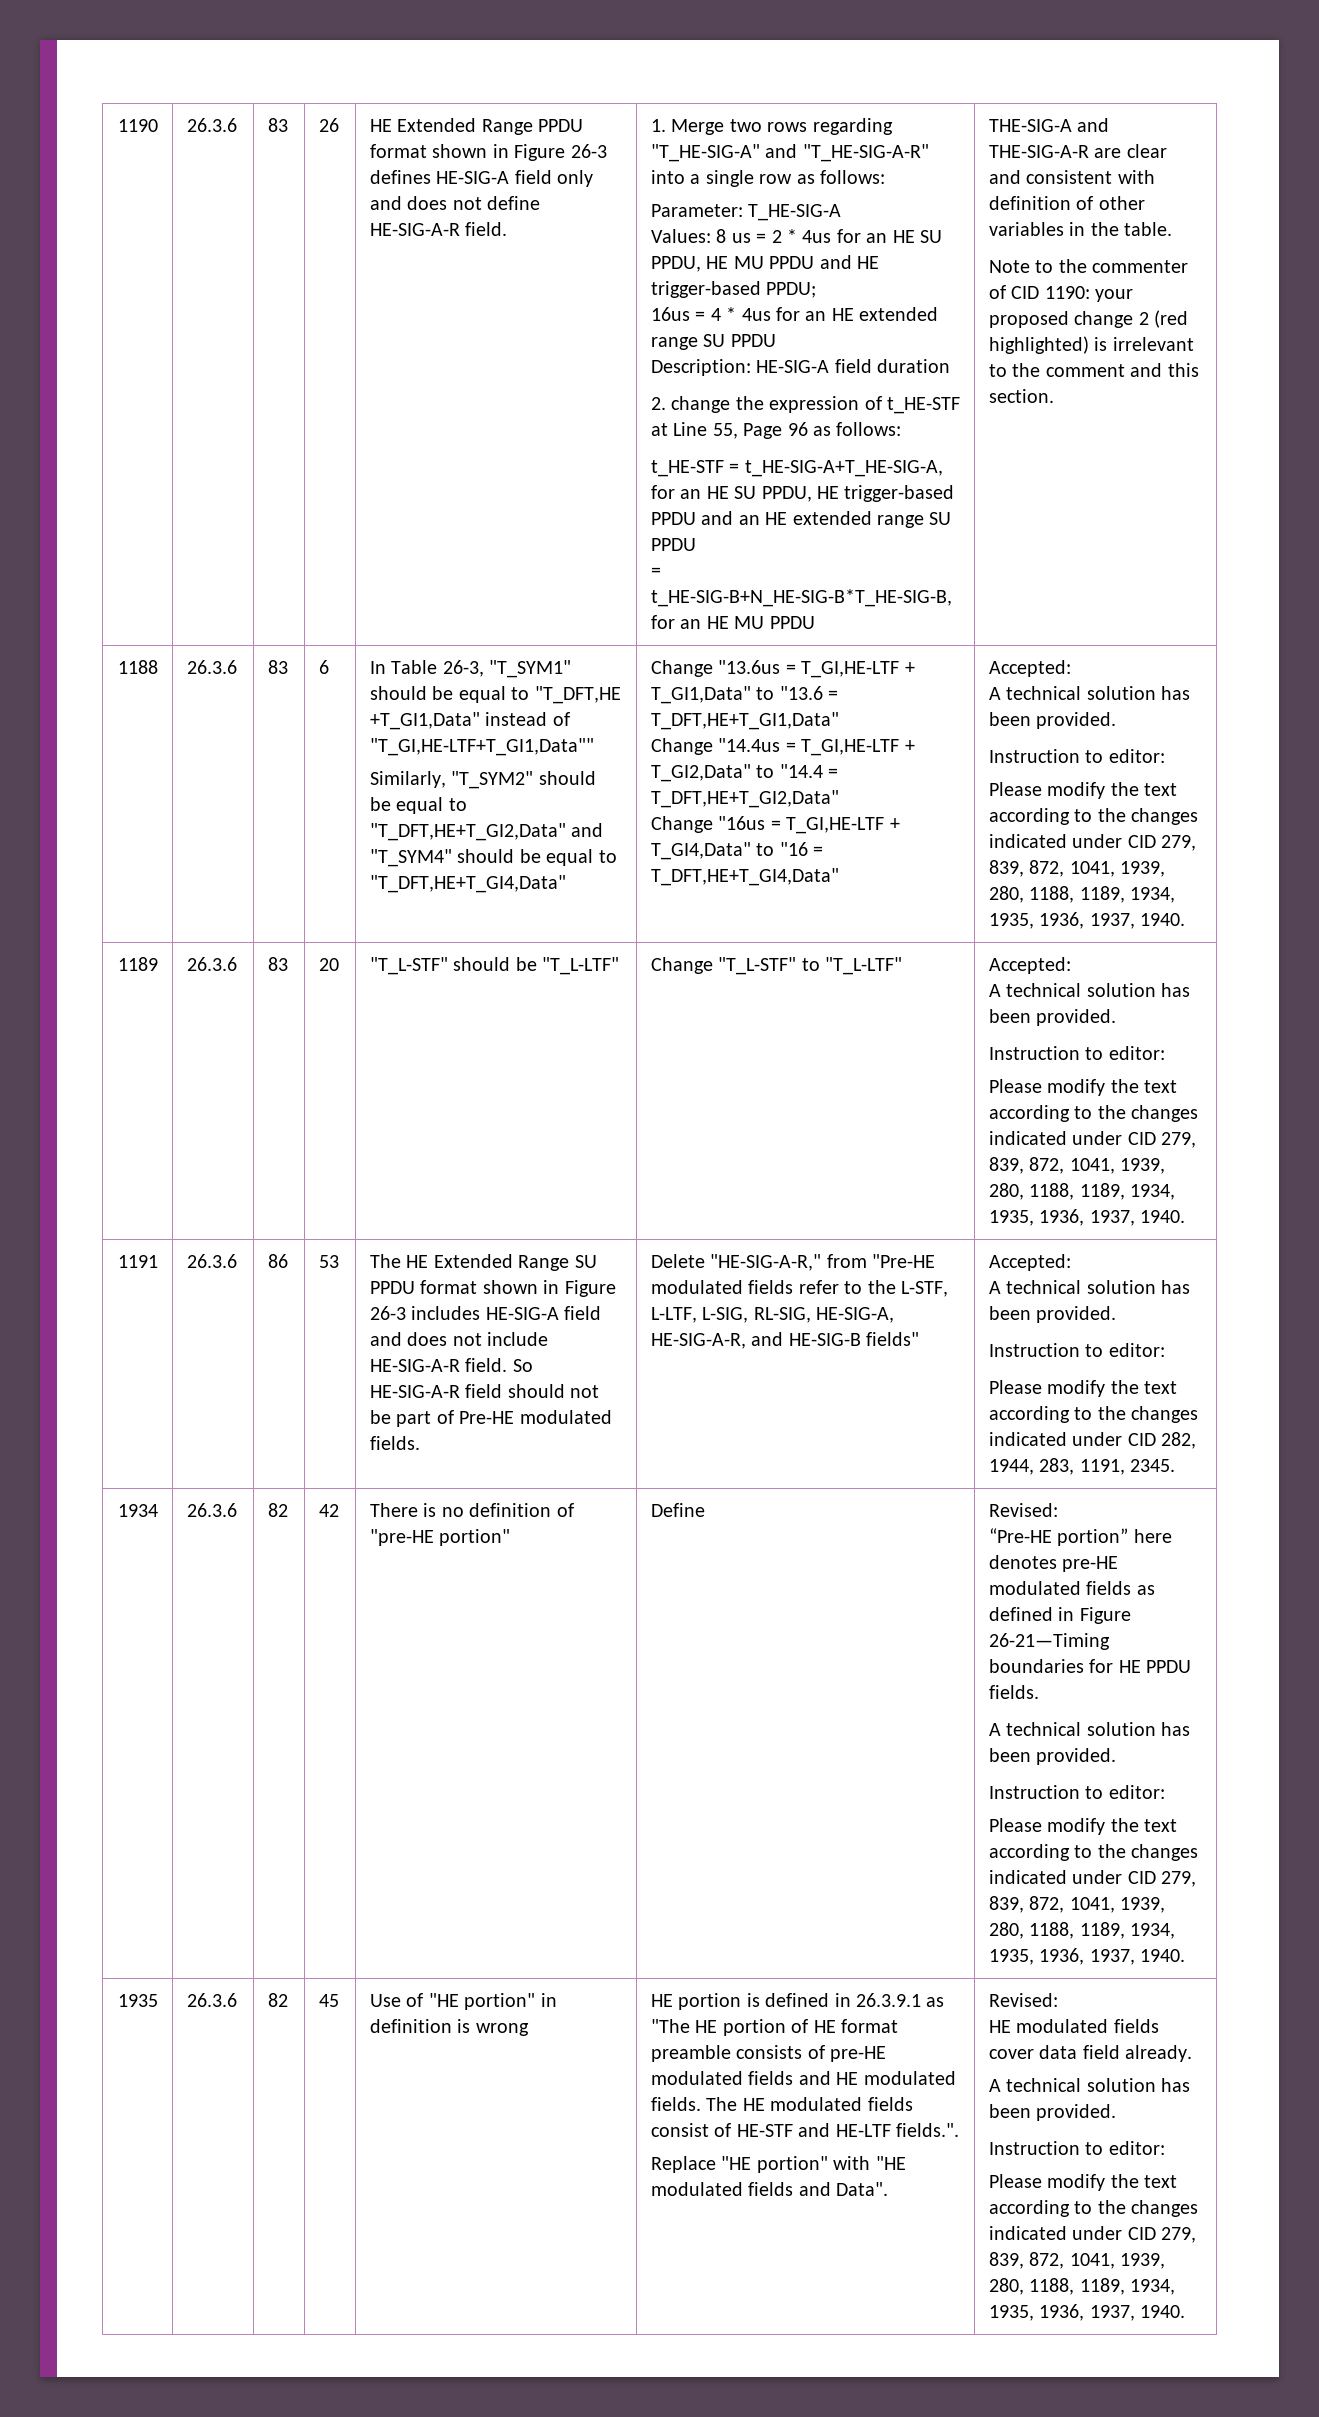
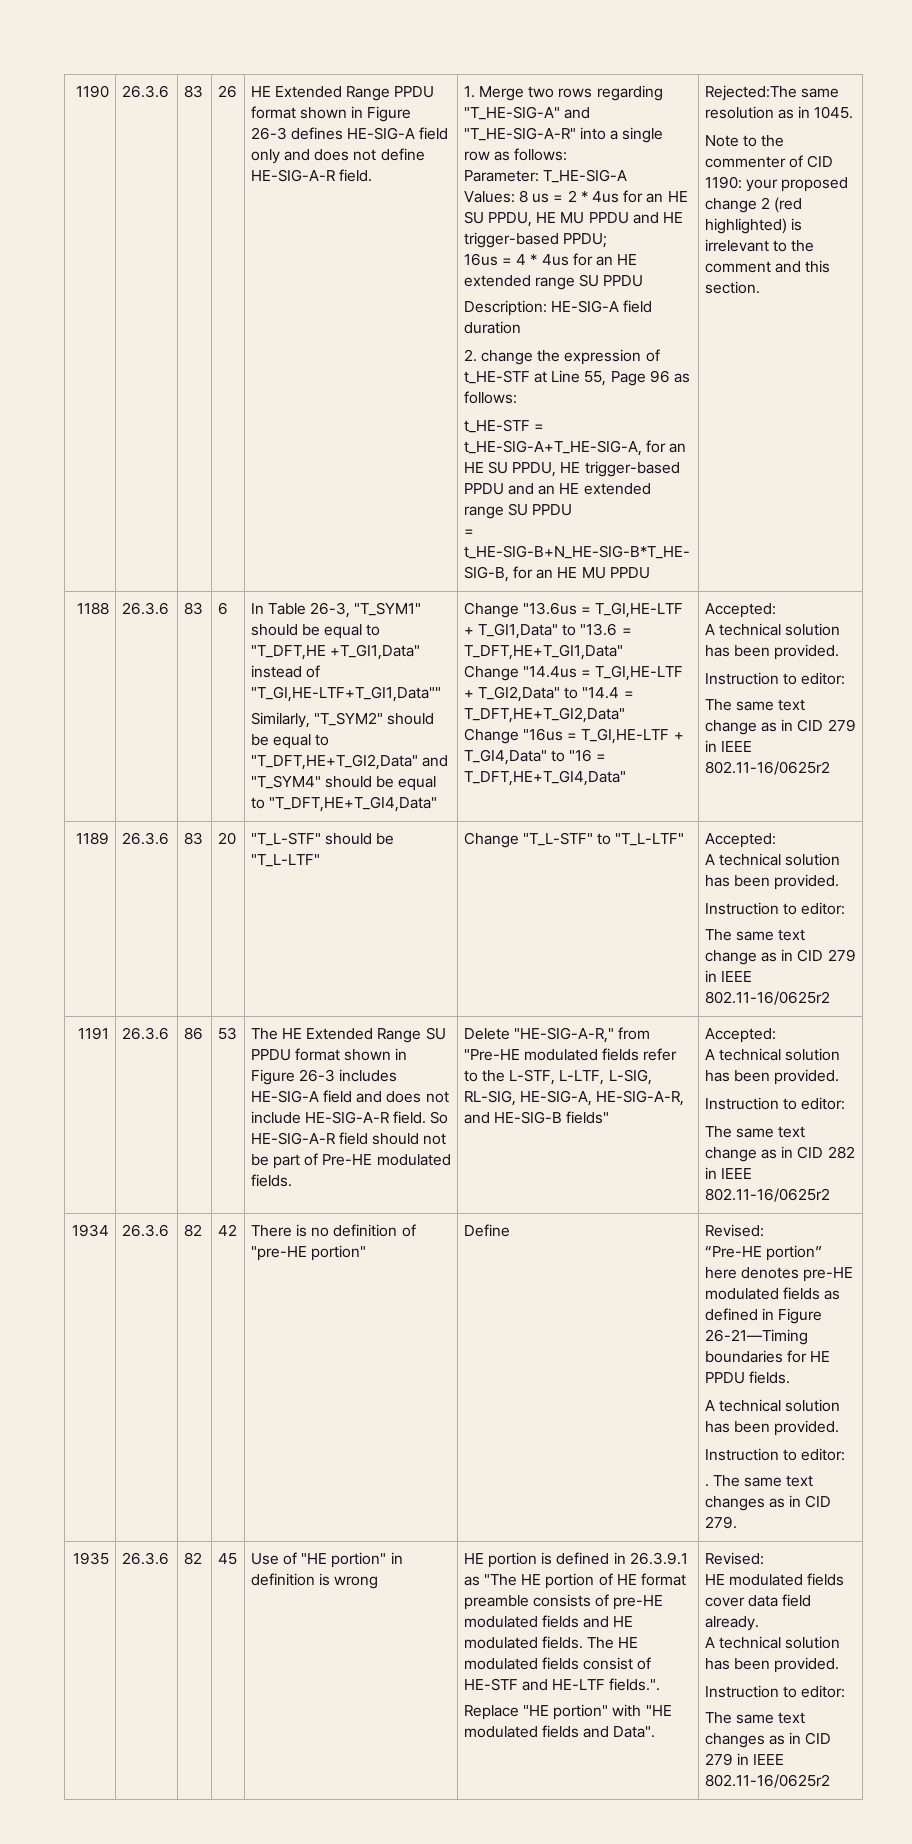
[988,118,1110,132] [988,144,1167,158] [988,170,1155,184] [988,196,1145,210] [988,222,1173,236] THE-SIG-A and THE-SIG-A-R are clear and consistent with definition of other variables in the table. -> [704,85,840,101] [704,106,854,119] Rejected:The same resolution as in 1045.
[988,782,1178,799] [988,808,1199,825] [988,834,1197,851] [988,860,1166,877] [988,886,1176,903] [988,912,1186,929] Please modify the text according to the changes indicated under CID 279, 839, 872, 1041, 1939, 280, 1188, 1189, 1934, 1935, 1936, 1937, 1940. -> [704,699,806,711] [704,719,856,735] [704,740,753,752] [704,761,830,775] The same text change as in CID 279 in IEEE 802.11-16/0625r2
[988,1079,1178,1096] [988,1105,1199,1122] [988,1131,1197,1148] [988,1157,1166,1174] [988,1183,1176,1200] [988,1209,1186,1226] Please modify the text according to the changes indicated under CID 279, 839, 872, 1041, 1939, 280, 1188, 1189, 1934, 1935, 1936, 1937, 1940. -> [704,929,806,941] [704,949,856,965] [704,970,753,982] [704,991,830,1005] The same text change as in CID 279 in IEEE 802.11-16/0625r2
[988,1380,1178,1397] [988,1406,1199,1423] [988,1432,1197,1449] [988,1458,1176,1475] Please modify the text according to the changes indicated under CID 282, 1944, 283, 1191, 2345. -> [704,1126,806,1138] [704,1146,855,1162] [704,1167,753,1179] [704,1188,830,1202] The same text change as in CID 282 in IEEE 802.11-16/0625r2
[988,1818,1178,1835] [988,1844,1199,1861] [988,1870,1197,1887] [988,1896,1166,1913] [988,1922,1176,1939] [988,1948,1186,1965] Please modify the text according to the changes indicated under CID 279, 839, 872, 1041, 1939, 280, 1188, 1189, 1934, 1935, 1936, 1937, 1940. -> [704,1475,814,1487] [704,1495,832,1511] [704,1516,737,1529] . The same text changes as in CID 279.
[988,2174,1178,2191] [988,2200,1199,2217] [988,2226,1197,2243] [988,2252,1166,2269] [988,2278,1176,2295] [988,2304,1186,2321] Please modify the text according to the changes indicated under CID 279, 839, 872, 1041, 1939, 280, 1188, 1189, 1934, 1935, 1936, 1937, 1940. -> [704,1712,806,1724] [704,1732,832,1748] [704,1753,785,1766] [704,1774,830,1788] The same text changes as in CID 279 in IEEE 802.11-16/0625r2

